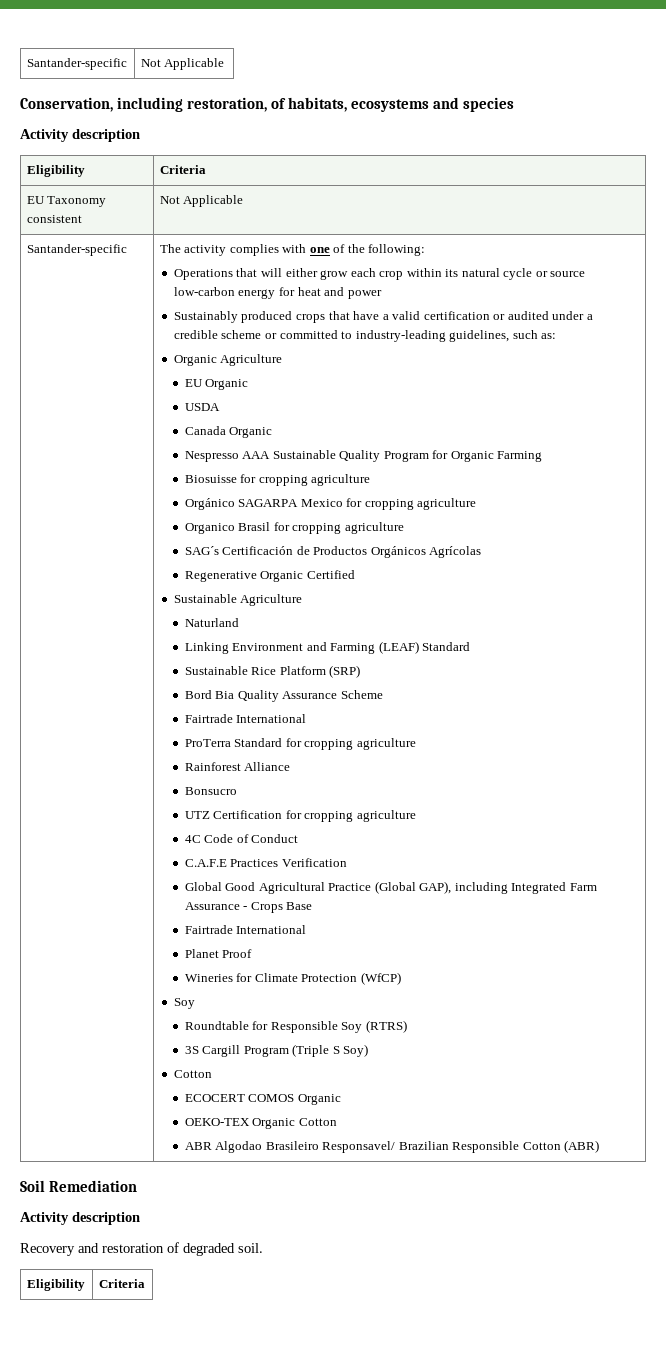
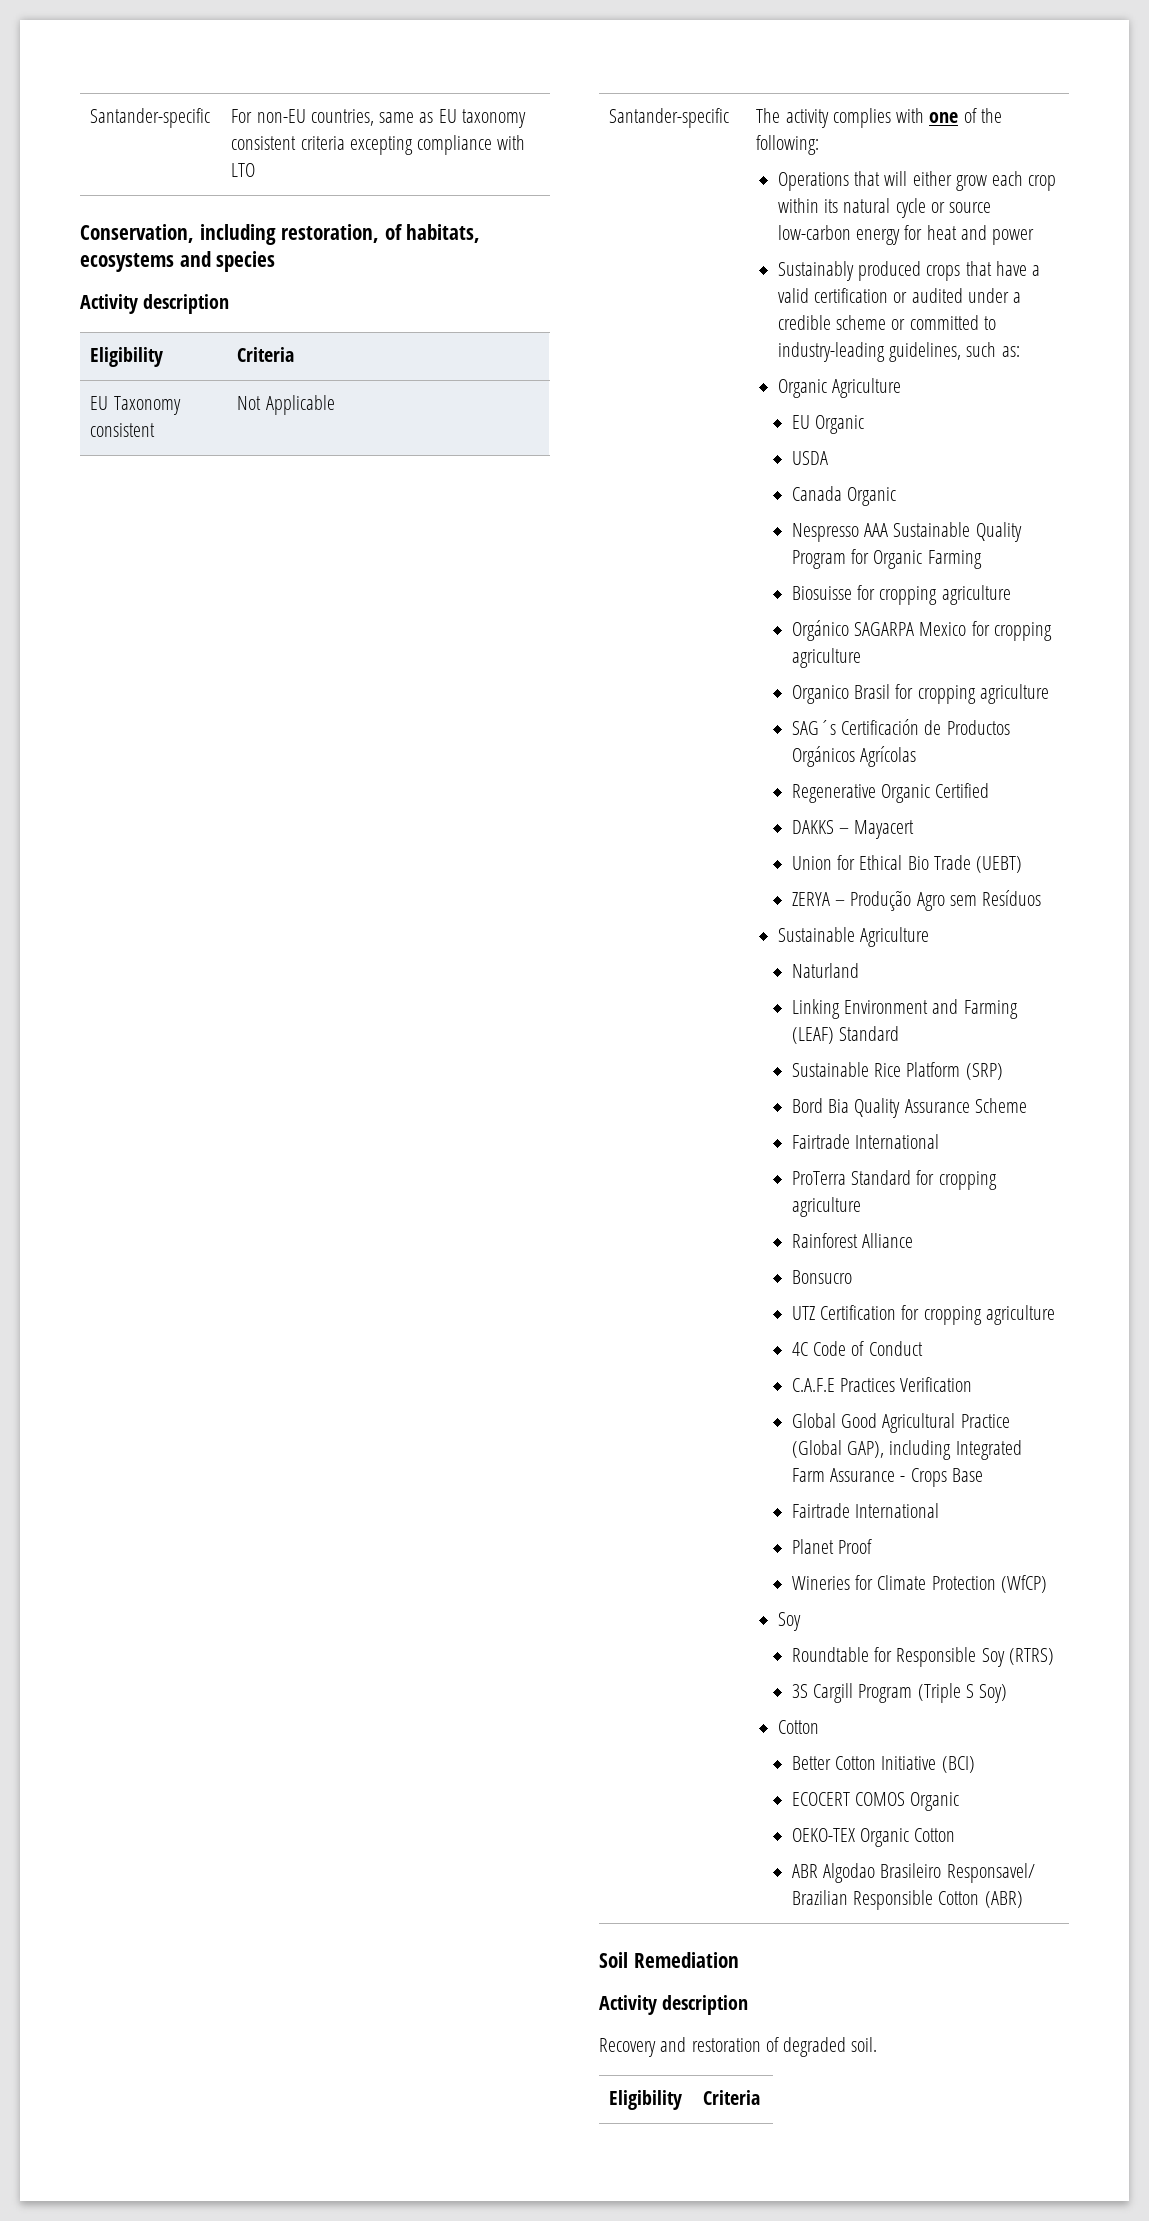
[26,58,127,70] [140,58,225,70] Santander-specific | Not Applicable -> [90,108,211,128] [231,109,526,128] [231,135,526,155] [231,163,256,177] Santander-specific | For non-EU countries, same as EU taxonomy consistent criteria excepting compliance with LTO
(355, 574) none -> [791,820,915,839] [791,855,1023,873] [791,890,1042,911] // DAKKS – Mayacert // Union for Ethical Bio Trade (UEBT) // ZERYA – Produção Agro sem Resíduos
(212, 1074) none -> [791,1756,975,1773] // Better Cotton Initiative (BCI)

